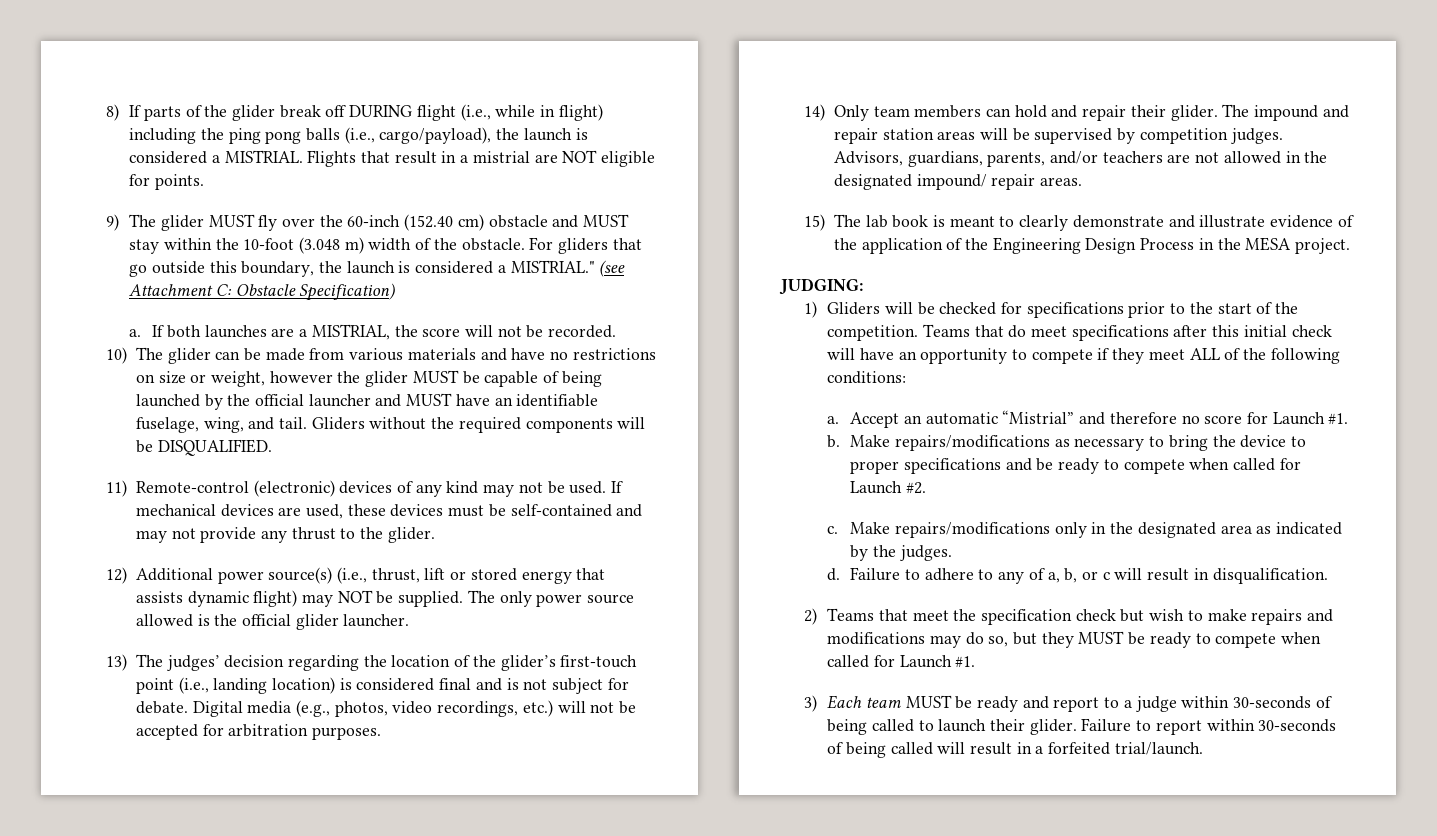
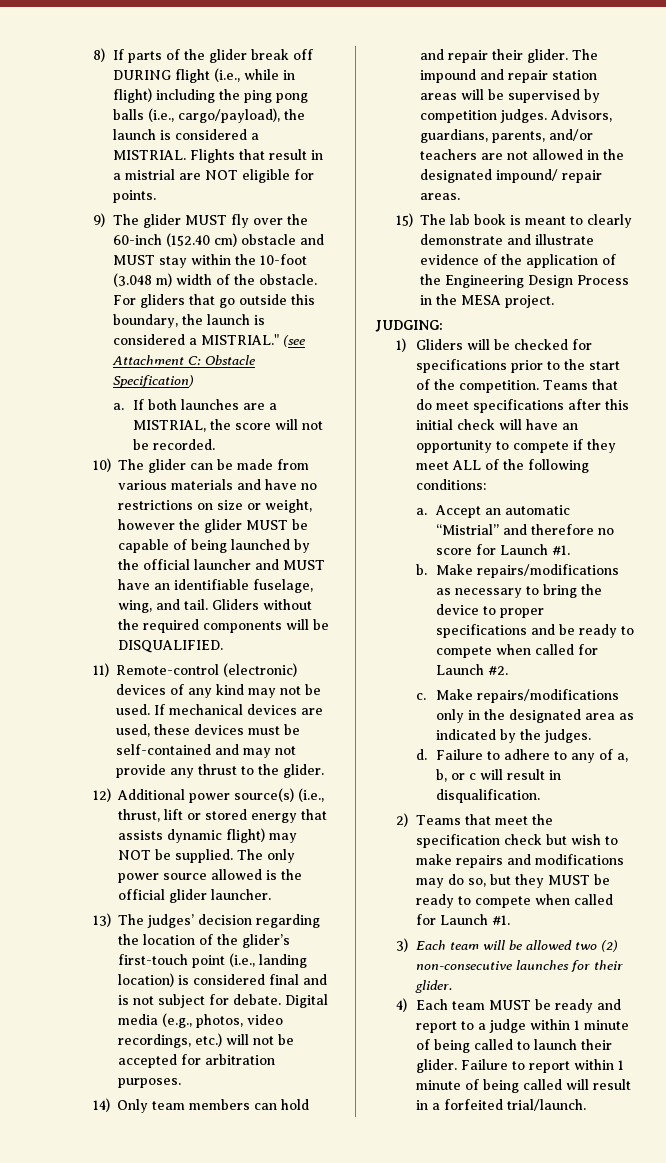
(901, 702) none -> [483,940,619,952] [416,960,624,972] [415,980,453,993] [396,998,486,1012] will be allowed two (2) non-consecutive launches for their glider. // 4) Each team
[1233,696,1312,709] 30-seconds -> [574,1020,630,1030] 1 minute
[1258,719,1337,732] 30-seconds -> [618,1060,625,1070] [416,1080,462,1090] 1 minute

